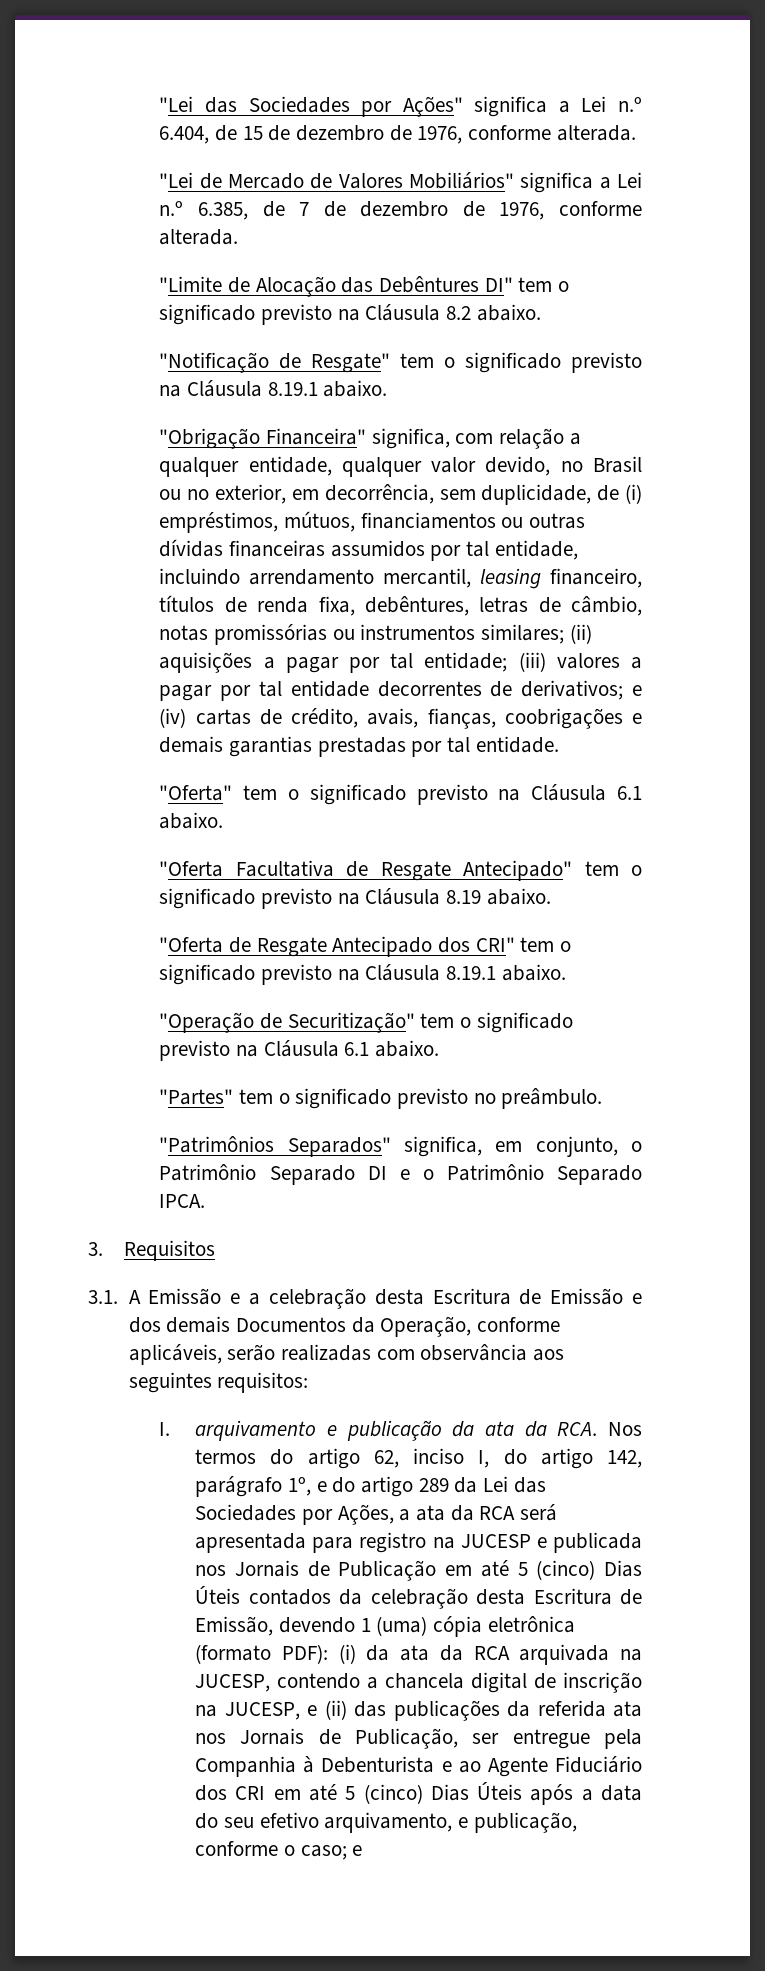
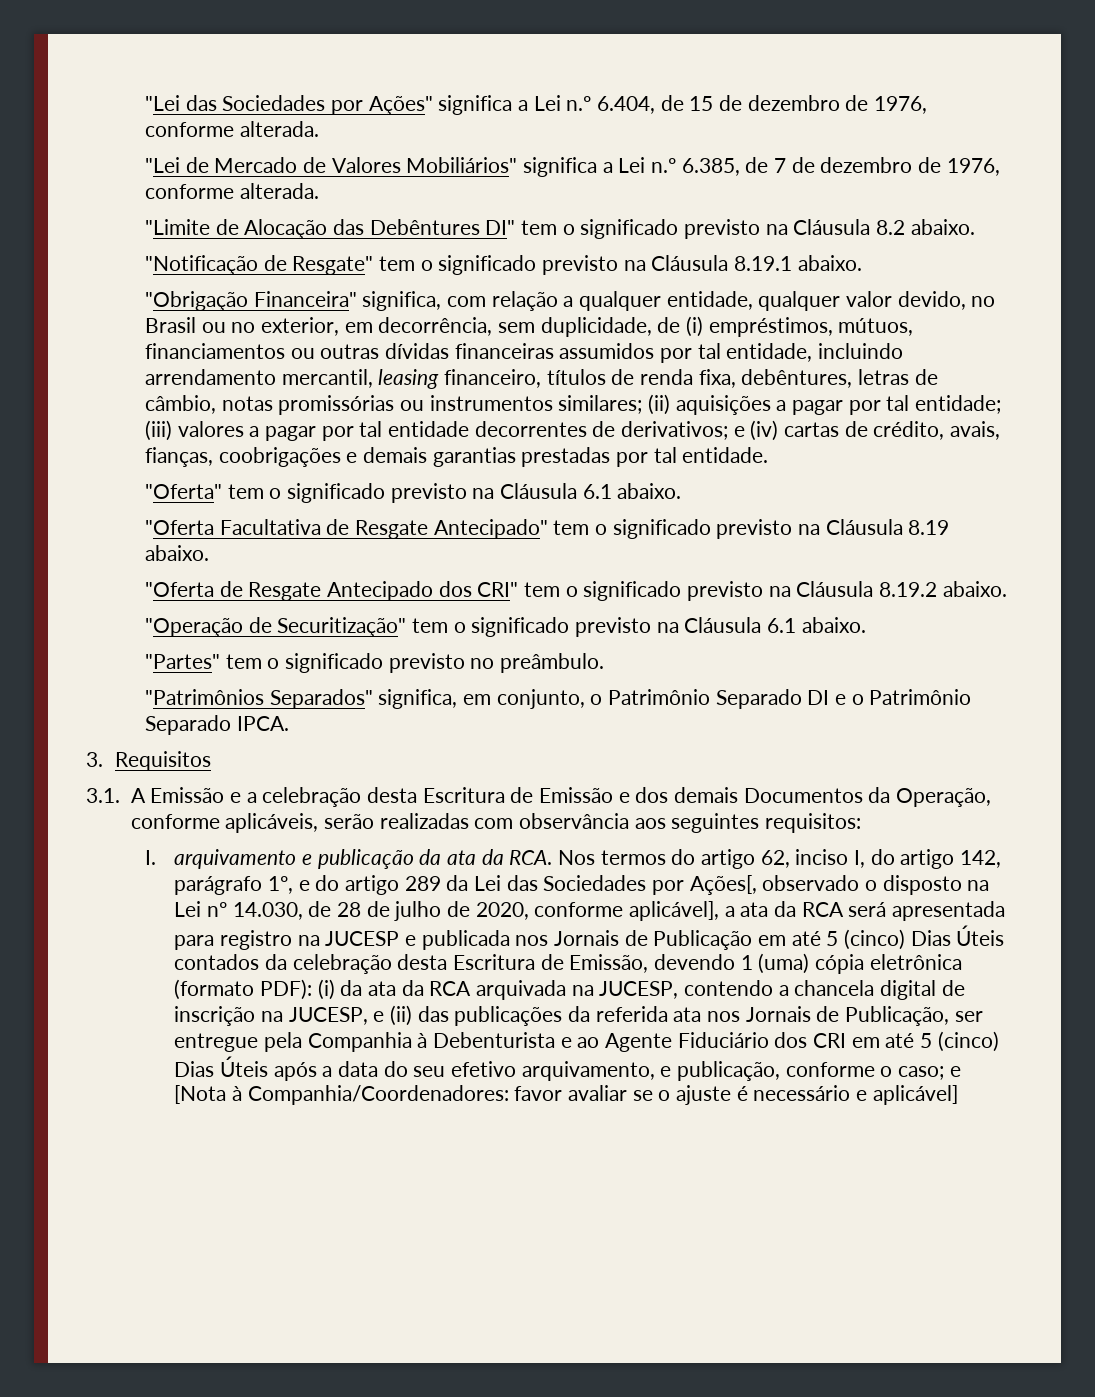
[446,966,497,980] 8.19.1 -> [878,582,937,597] 8.19.2
[337,1504,394,1525] Ações, -> [689,875,990,895] [174,901,720,921] Ações[, observado o disposto na Lei nº 14.030, de 28 de julho de 2020, conforme aplicável],
(363, 1850) none -> [174,1085,958,1105] [Nota à Companhia/Coordenadores: favor avaliar se o ajuste é necessário e aplicável]

